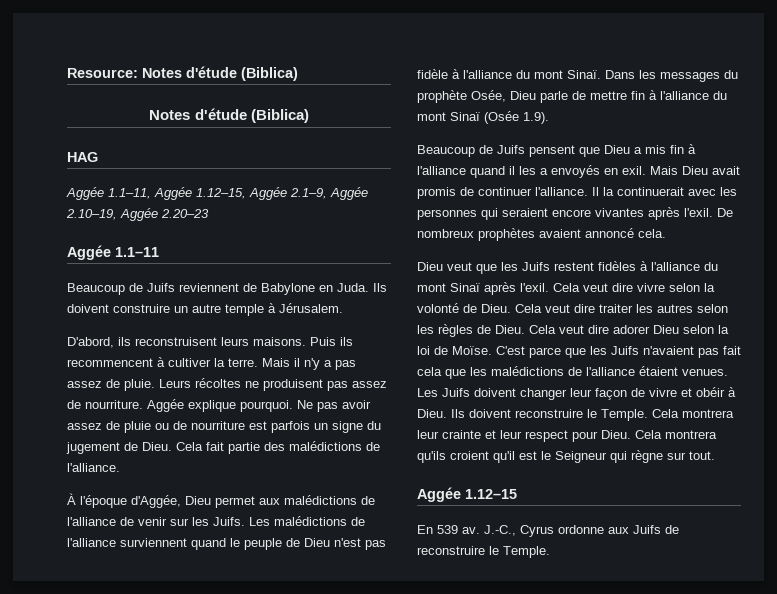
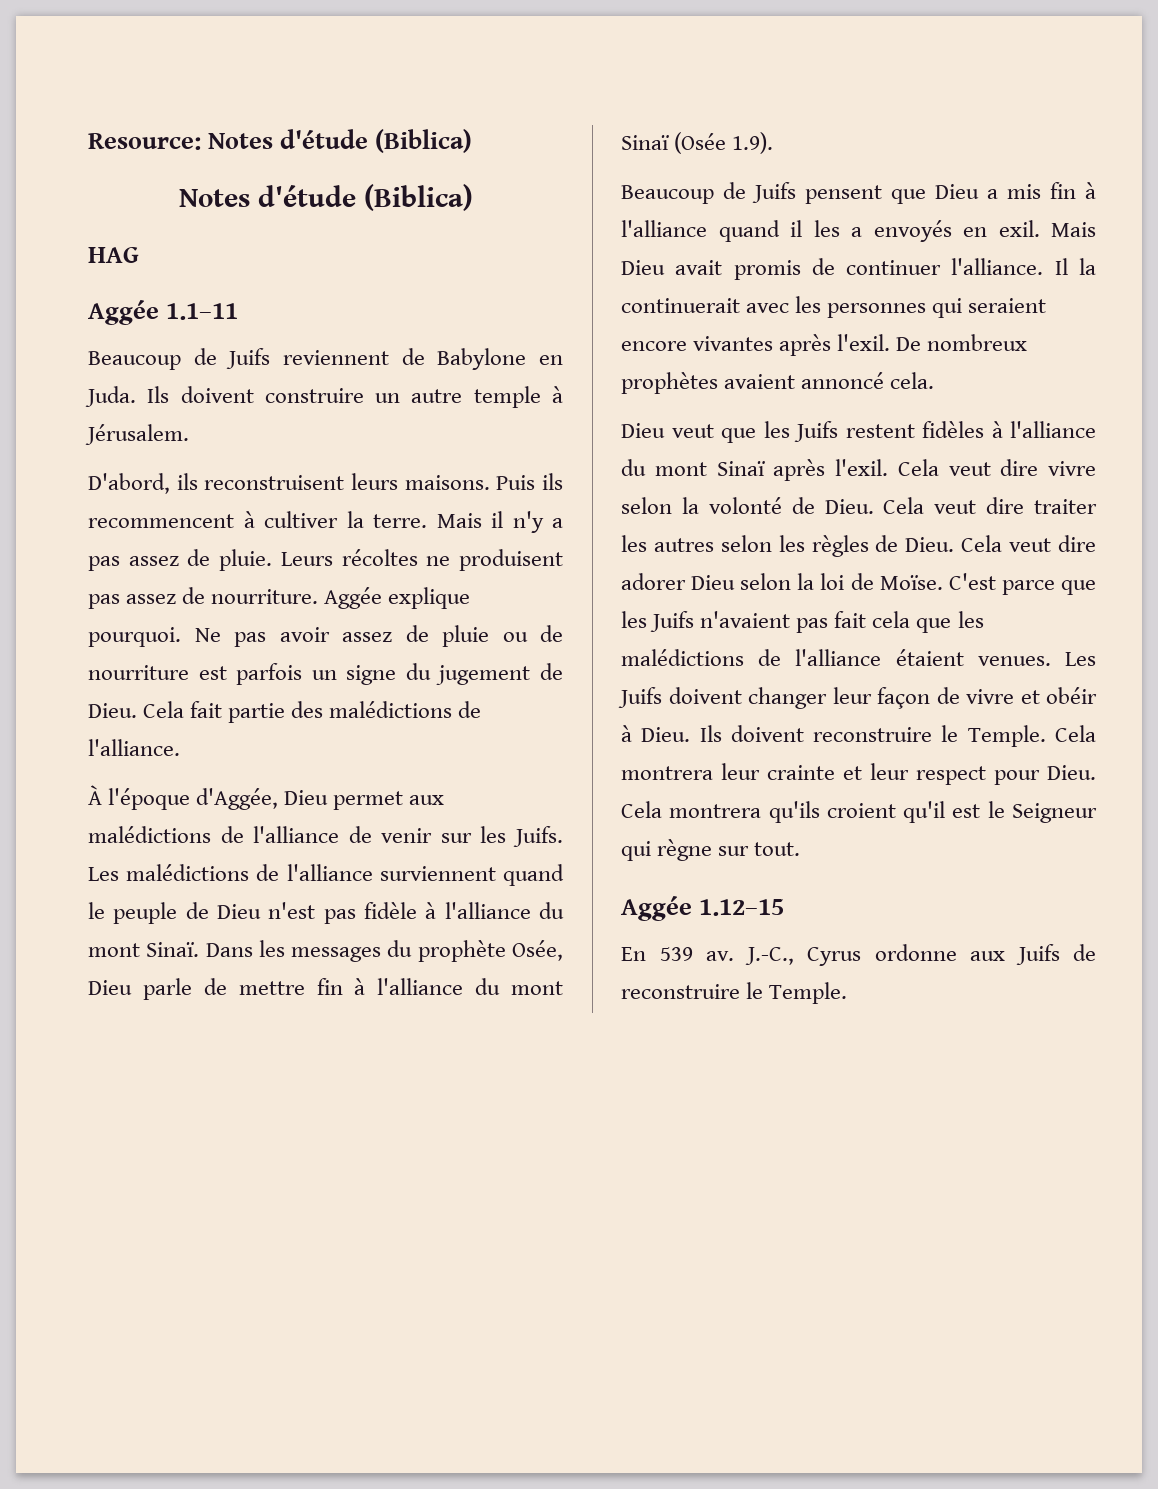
[66,187,368,200] [66,208,209,221] // Aggée 1.1–11, Aggée 1.12–15, Aggée 2.1–9, Aggée 2.10–19, Aggée 2.20–23 -> (139, 255) none

